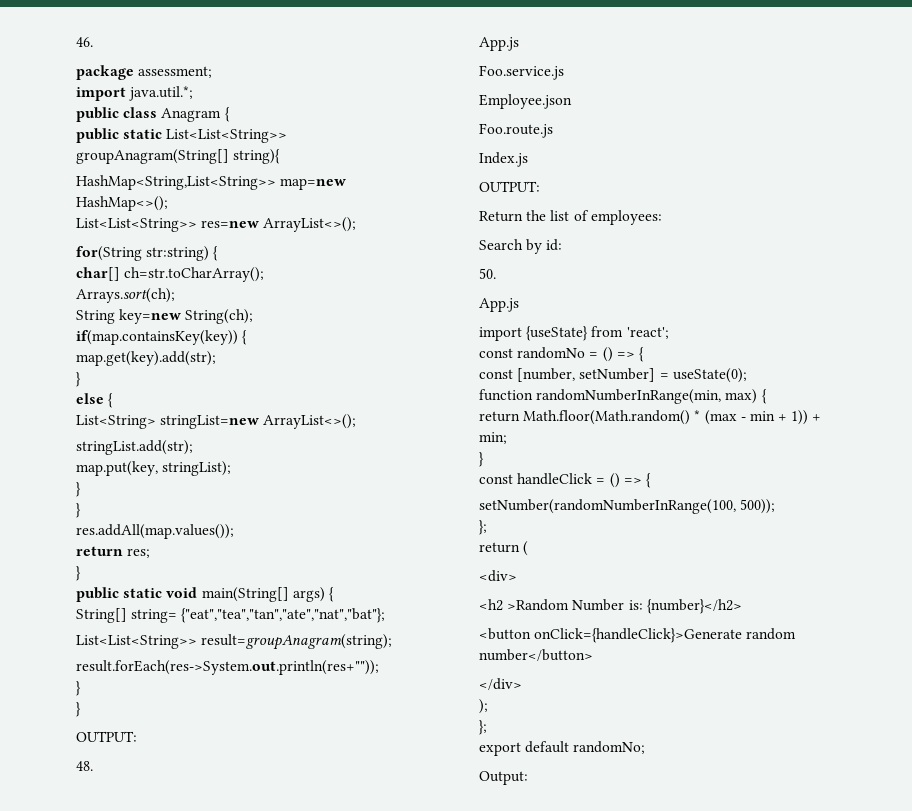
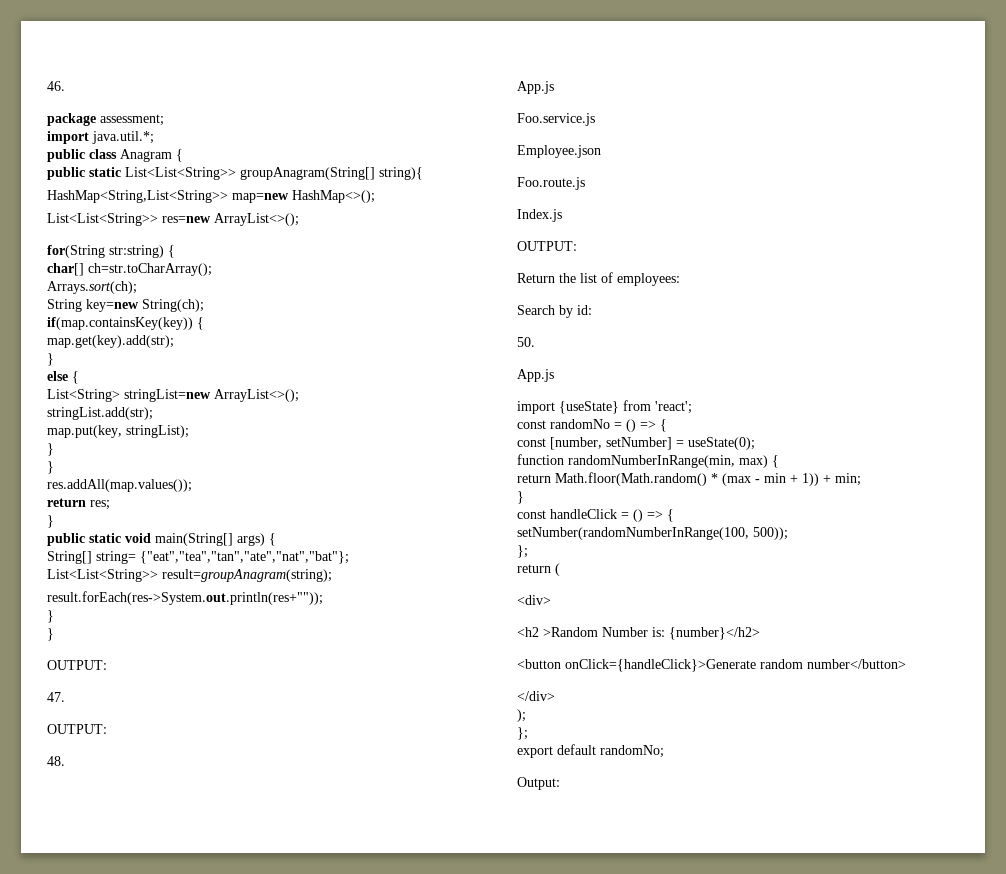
(137, 736) none -> [47,692,65,702] [47,724,107,734] // 47. // OUTPUT:

